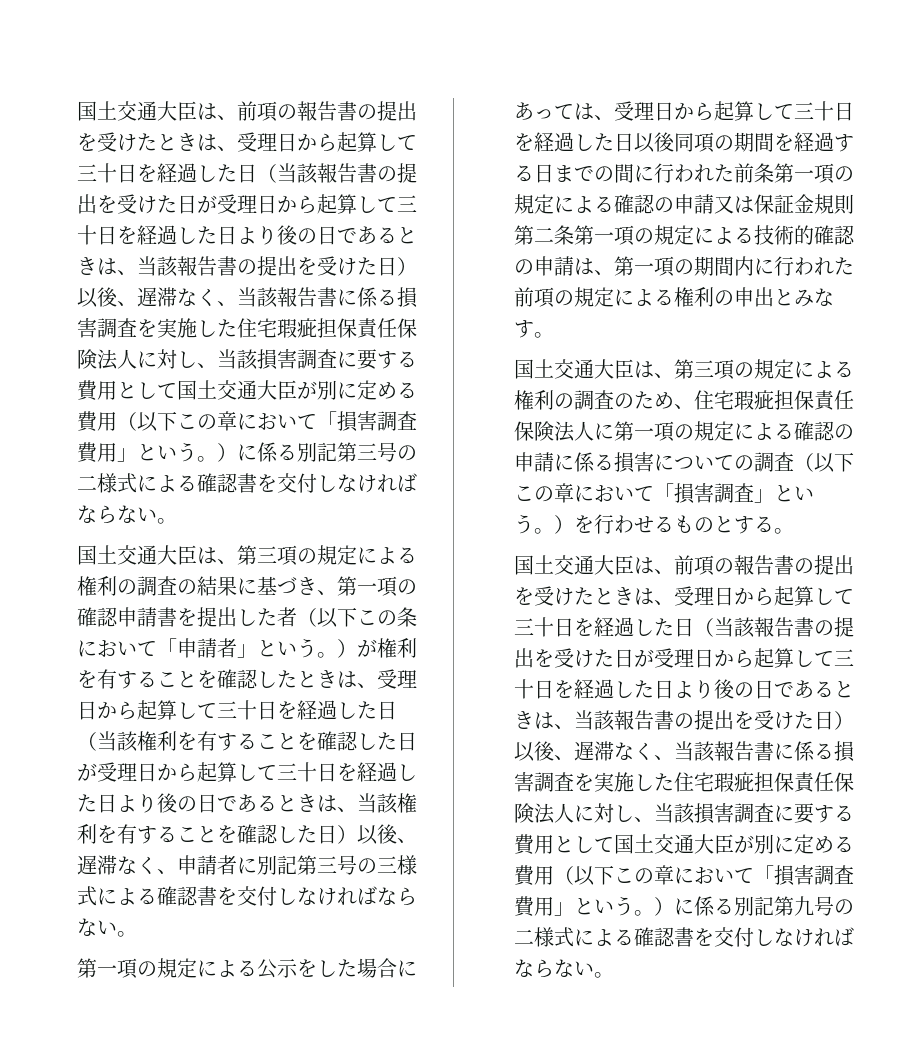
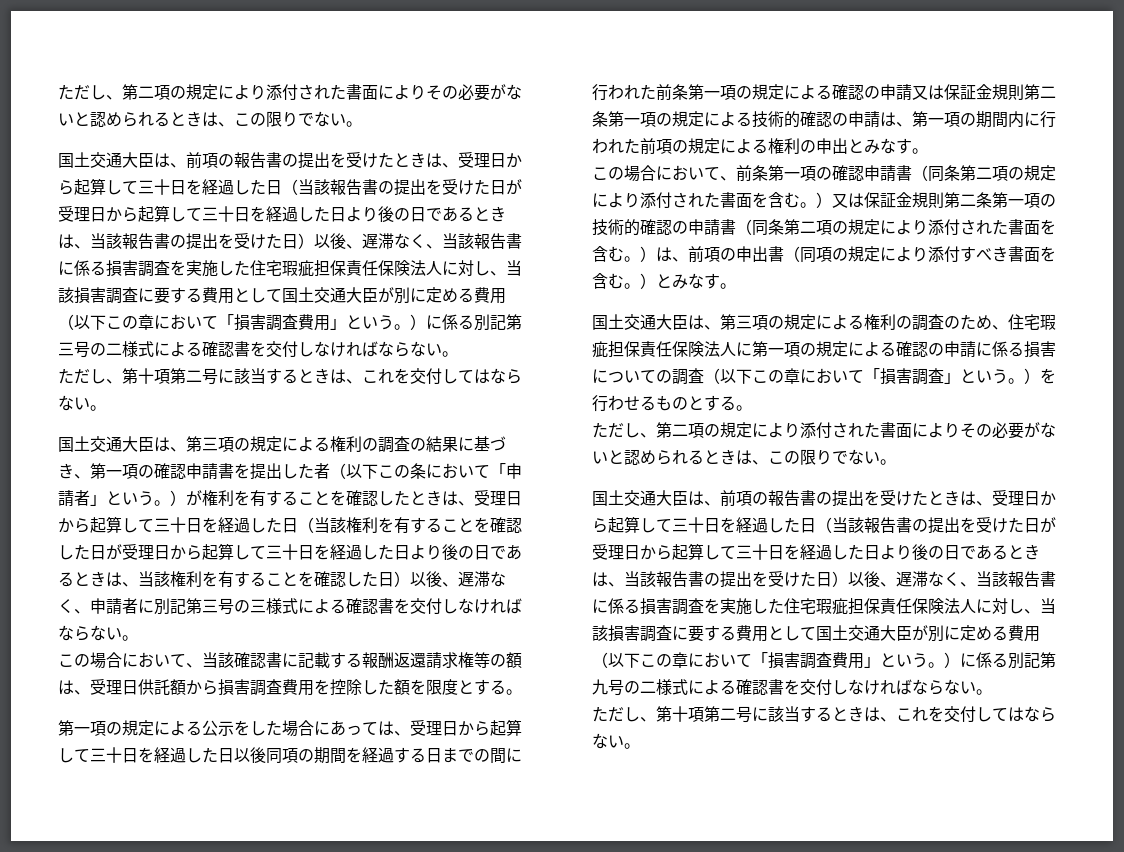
(77, 111) none -> [58,84,523,101] [58,111,363,127] ただし、第二項の規定により添付された書面によりその必要がないと認められるときは、この限りでない。 //
(178, 521) none -> [58,368,523,385] [58,395,107,411] // ただし、第十項第二号に該当するときは、これを交付してはならない。
(138, 934) none -> [58,652,523,669] [58,679,523,696] // この場合において、当該確認書に記載する報酬返還請求権等の額は、受理日供託額から損害調査費用を控除した額を限度とする。
(555, 335) none -> [592,165,1057,182] [592,192,1057,209] [592,219,1057,236] [592,246,1057,263] [592,273,737,289] // この場合において、前条第一項の確認申請書（同条第二項の規定により添付された書面を含む。）又は保証金規則第二条第一項の技術的確認の申請書（同条第二項の規定により添付された書面を含む。）は、前項の申出書（同項の規定により添付すべき書面を含む。）とみなす。
(795, 531) none -> [592,422,1057,439] [592,449,897,465] // ただし、第二項の規定により添付された書面によりその必要がないと認められるときは、この限りでない。
(615, 975) none -> [592,706,1057,723] [592,733,641,749] // ただし、第十項第二号に該当するときは、これを交付してはならない。

